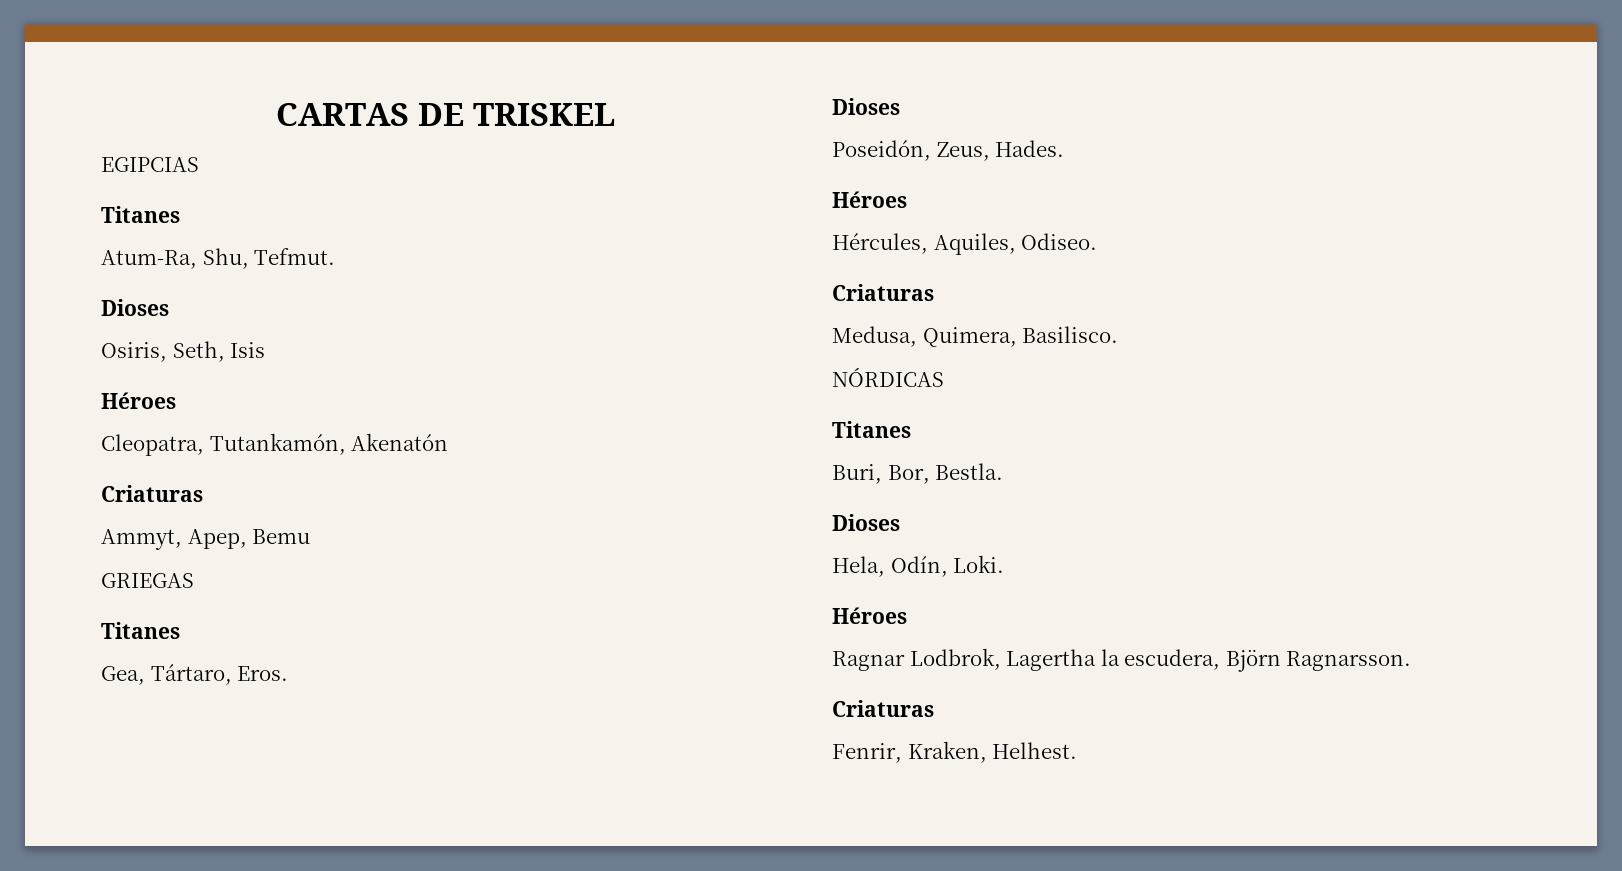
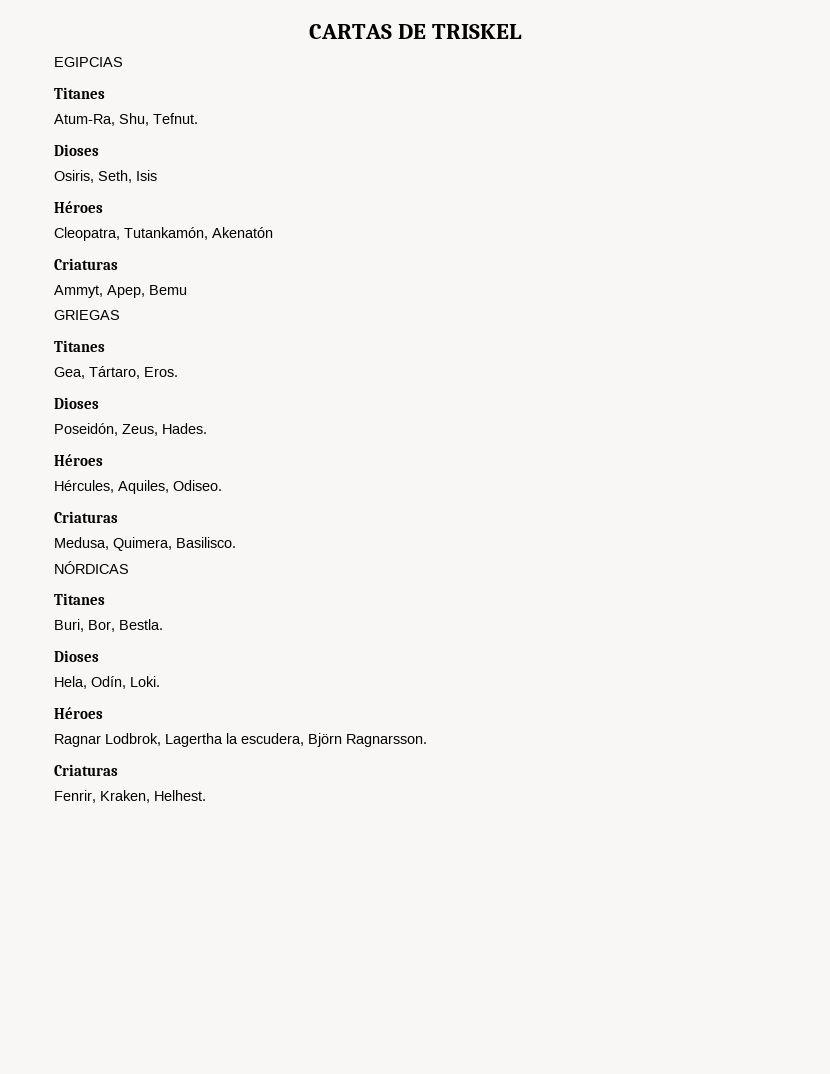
[254,248,336,265] Tefmut. -> [153,113,198,124] Tefnut.

